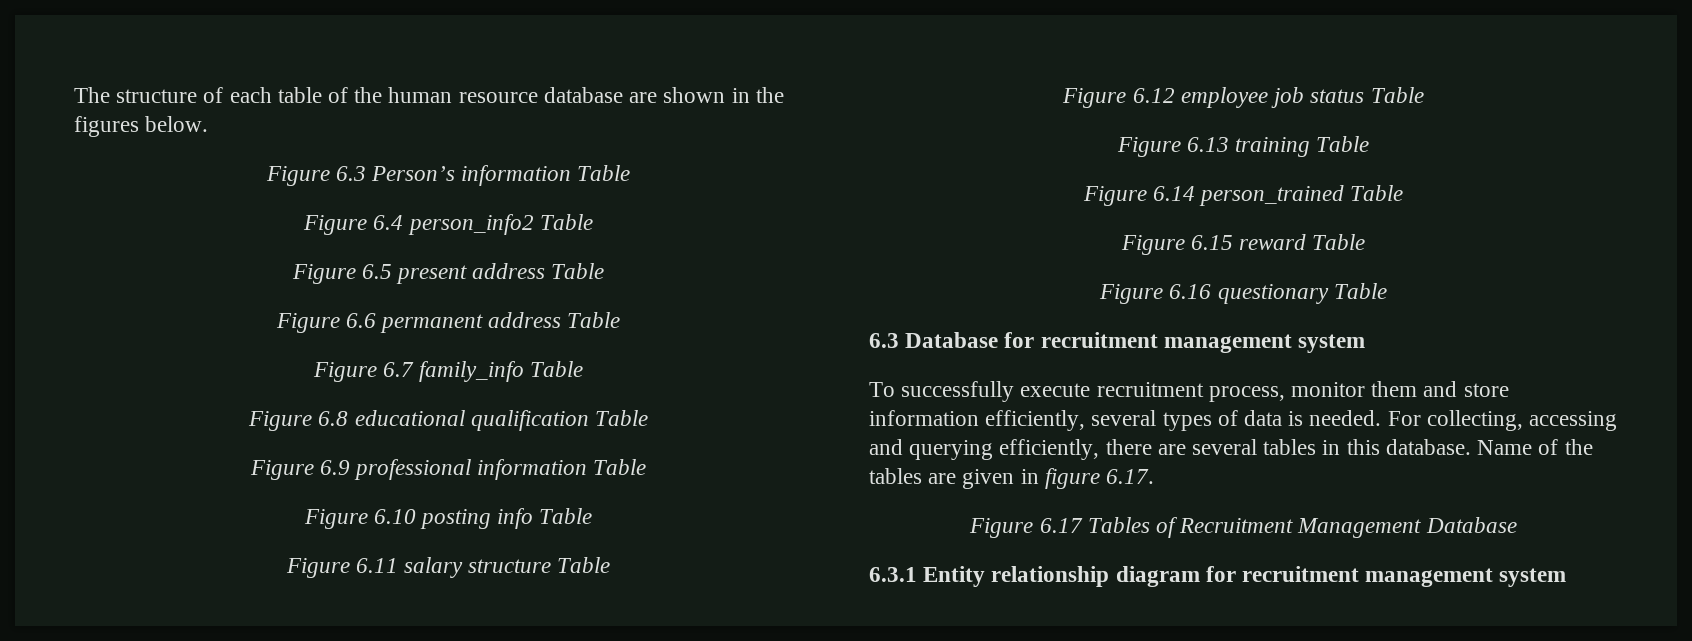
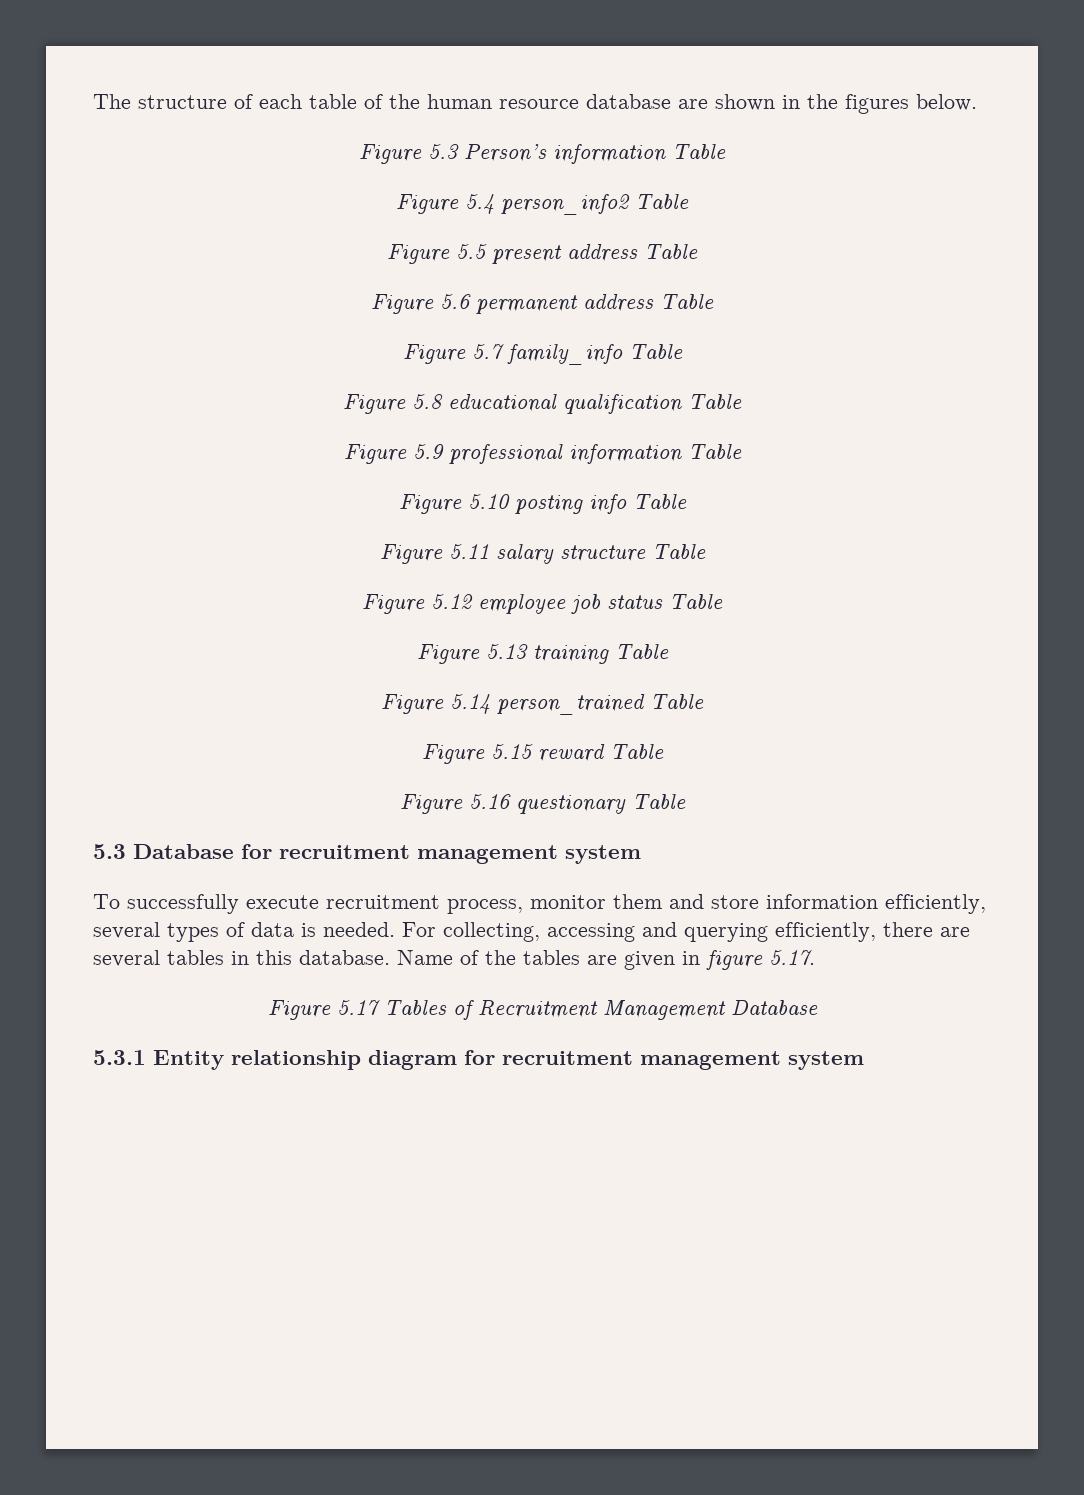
[335,166,366,181] 6.3 -> [428,144,459,159] 5.3
[373,215,404,230] 6.4 -> [465,194,494,214] 5.4
[361,264,392,279] 6.5 -> [456,244,487,259] 5.5
[345,313,376,328] 6.6 -> [440,294,471,309] 5.6
[382,362,414,377] 6.7 -> [471,344,504,359] 5.7
[318,411,349,426] 6.8 -> [412,394,443,409] 5.8
[319,460,350,475] 6.9 -> [412,444,444,459] 5.9
[373,509,416,524] 6.10 -> [467,494,510,509] 5.10
[355,558,398,573] 6.11 -> [448,544,489,559] 5.11
[1132,88,1175,103] 6.12 -> [431,594,473,609] 5.12
[1186,137,1229,152] 6.13 -> [485,644,528,659] 5.13
[1152,186,1195,201] 6.14 -> [450,694,490,714] 5.14
[1190,235,1233,250] 6.15 -> [490,744,533,759] 5.15
[1169,284,1212,299] 6.16 -> [468,794,511,809] 5.16
[869,333,899,348] 6.3 -> [93,844,126,859] 5.3
[1106,469,1155,484] [969,518,1083,538] 6.17. // Figure 6.17 -> [769,950,815,965] [267,1000,380,1020] 5.17. // Figure 5.17
[869,567,917,582] 6.3.1 -> [93,1050,146,1065] 5.3.1

